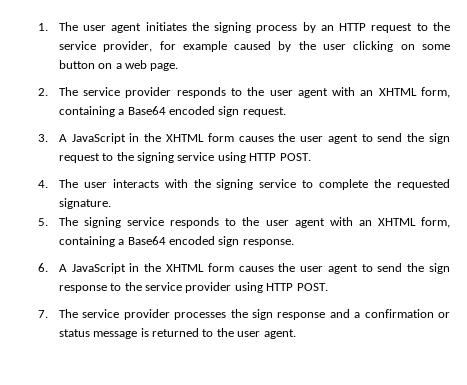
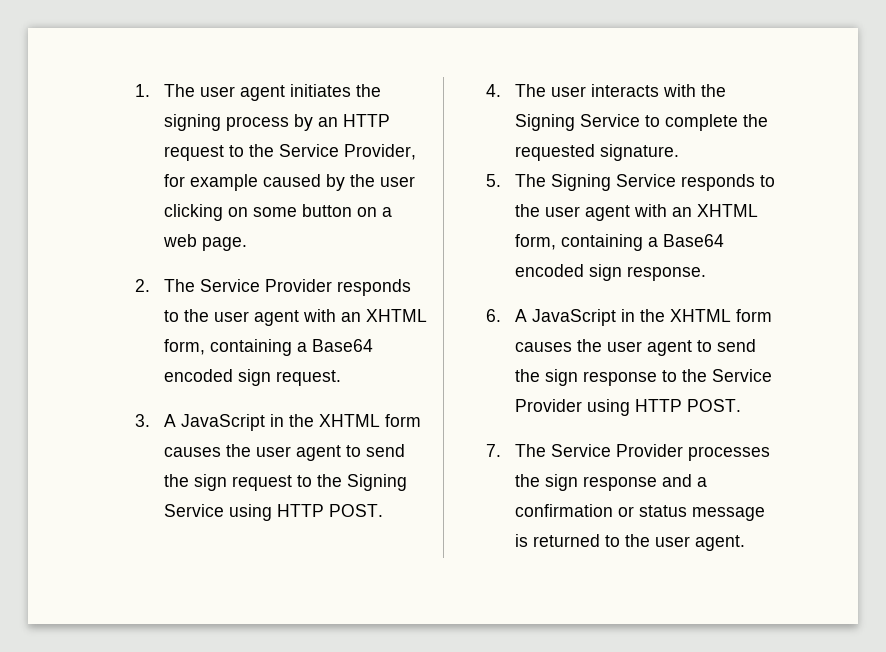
[58,41,153,52] service provider, -> [278,144,416,160] Service Provider,
[83,87,172,98] service provider -> [199,279,332,292] Service Provider
[137,152,215,163] signing service -> [346,474,407,491] [163,504,224,517] Signing Service
[216,179,297,190] signing service -> [514,114,640,131] Signing Service
[84,217,165,228] signing service -> [550,174,676,191] Signing Service
[145,282,232,293] service provider -> [711,369,772,382] [514,399,582,412] Service Provider
[82,309,170,320] service provider -> [550,444,683,457] Service Provider

